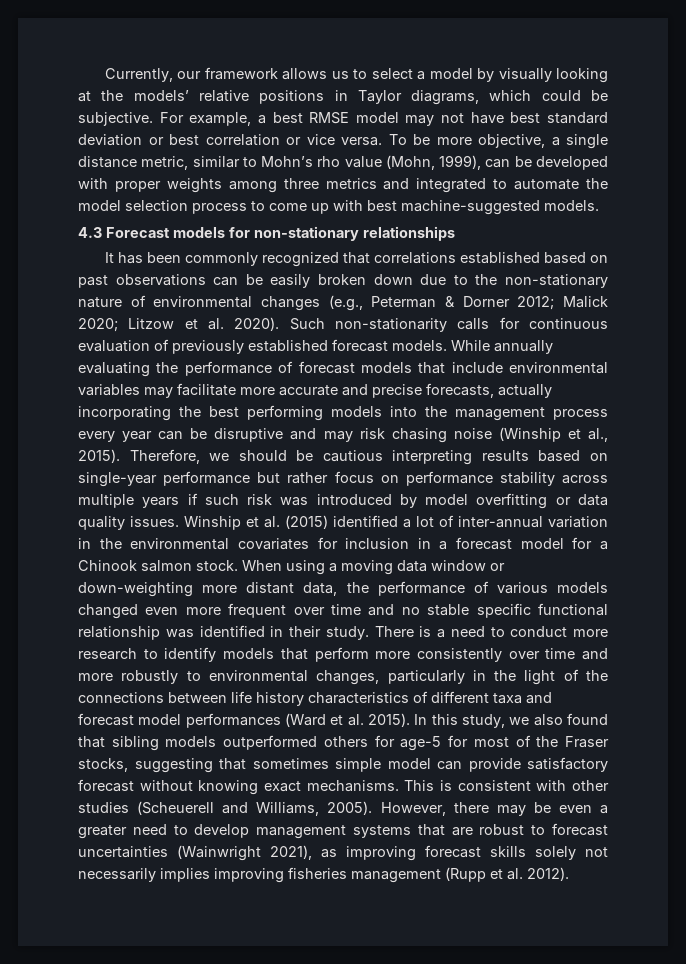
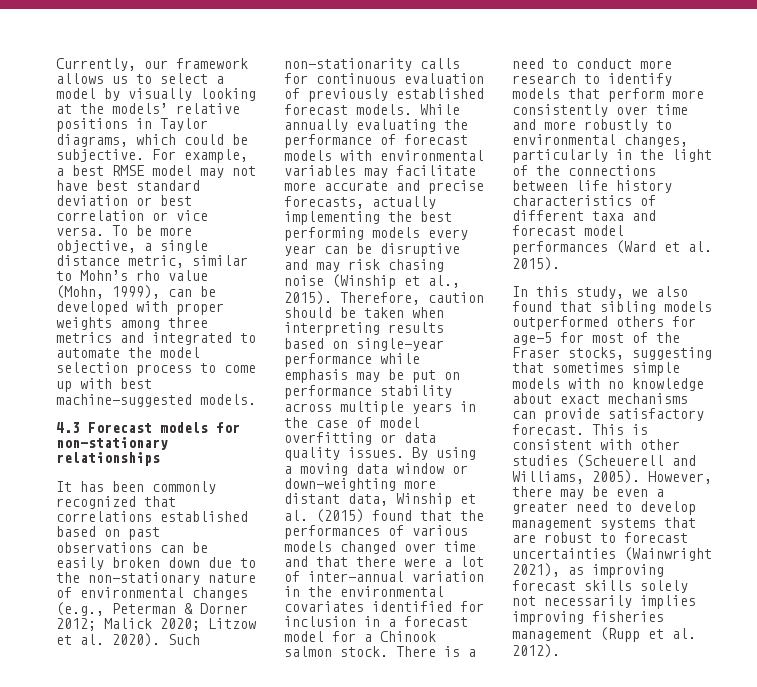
[418,362,503,374] that include -> [340,150,372,161] with
[78,406,171,421] incorporating -> [284,211,380,225] implementing
[390,406,608,421] into the management process -> (420, 232) none
[209,453,230,461] we -> [428,292,484,303] caution
[322,450,383,462] cautious -> [364,307,444,318] taken when
[257,471,374,484] but rather focus -> [380,353,420,364] [284,369,436,383] while emphasis may be put
[187,493,417,508] if such risk was introduced by -> [460,401,476,412] [284,417,372,428] in the case of
[184,515,398,530] Winship et al. (2015) identified -> [412,447,476,460] [284,463,468,476] [284,478,436,491] [284,493,476,507] [284,509,484,523] [284,525,468,539] [284,541,476,554] [284,556,436,567] By using a moving data window or down-weighting more distant data, Winship et al. (2015) found that the performances of various models changed over time and that there were
(309, 544) none -> [372,601,452,612] identified
[242,560,505,575] [78,581,608,597] [78,603,608,619] [78,625,369,640] When using a moving data window or down-weighting more distant data, the performance of various models changed even more frequent over time and no stable specific functional relationship was identified in their study. -> (388, 651) none
(410, 720) none -> (560, 264) //
[387,757,608,772] [78,779,399,795] model can provide satisfactory forecast without knowing exact mechanisms. -> [512,378,704,391] [512,393,688,404] [512,408,704,422] [512,424,584,435] models with no knowledge about exact mechanisms can provide satisfactory forecast.

